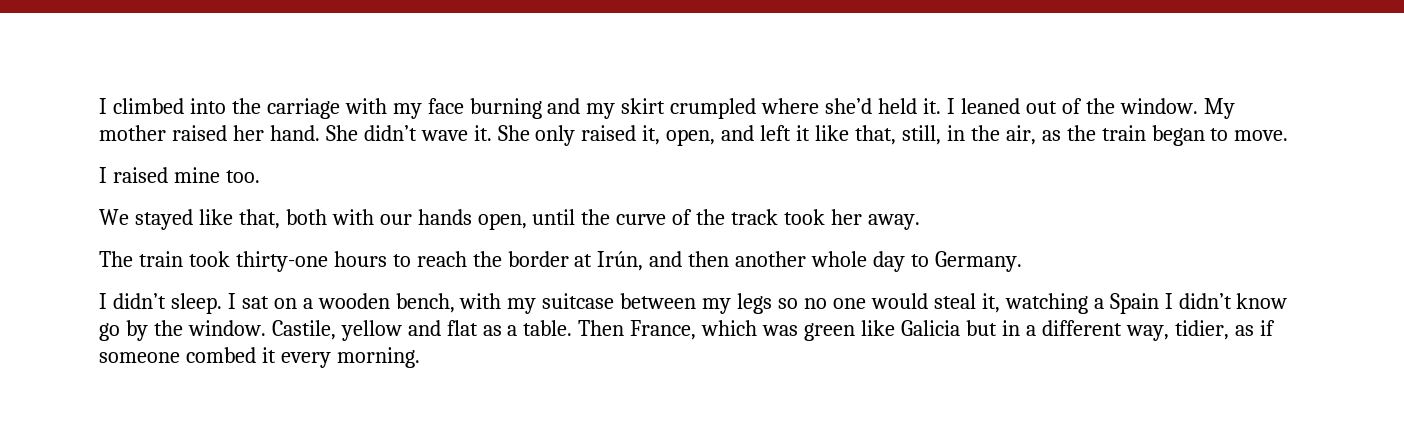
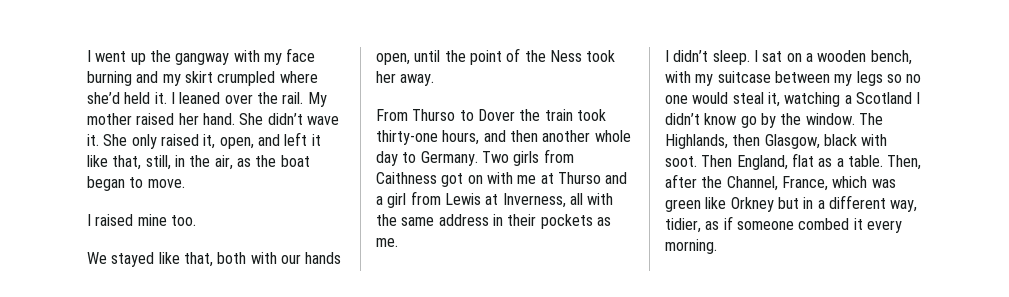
[99,98,340,119] I climbed into the carriage -> [87,50,230,65] I went up the gangway
[1025,98,1198,114] out of the window. -> [224,92,304,104] over the rail.
[1101,125,1146,141] train -> [280,155,310,167] boat
[616,209,779,225] curve of the track -> [469,48,582,65] point of the Ness
[99,251,644,272] The train took thirty-one hours to reach the border at Irún, -> [376,109,606,121] [376,130,480,145] From Thurso to Dover the train took thirty-one hours,
(1022, 261) none -> [481,149,574,166] [376,172,628,187] [376,191,614,208] [376,214,611,229] [376,238,398,247] Two girls from Caithness got on with me at Thurso and a girl from Lewis at Inverness, all with the same address in their pockets as me.
[1109,293,1159,314] Spain -> [855,92,912,104] Scotland
[271,320,625,341] Castile, yellow and flat as a table. Then -> [858,113,883,125] [665,134,888,149] [665,153,922,170] [665,174,778,191] The Highlands, then Glasgow, black with soot. Then England, flat as a table. Then, after the Channel,
[900,320,960,336] Galicia -> [730,197,774,212] Orkney

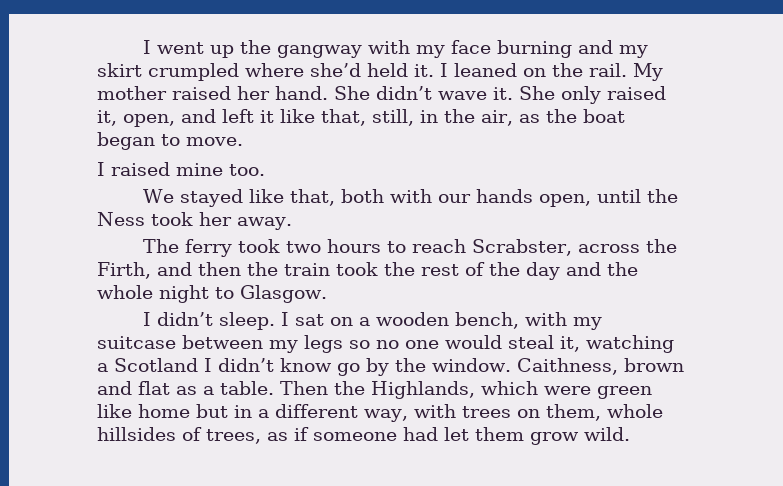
[224,94,253,104] over -> [523,68,546,77] on
[469,48,546,65] point of the -> (678, 196) none
[376,109,606,121] [376,130,631,145] [376,149,574,166] [376,172,628,187] [376,191,614,208] [376,214,611,229] [376,238,398,247] From Thurso to Dover the train took thirty-one hours, and then another whole day to Germany. Two girls from Caithness got on with me at Thurso and a girl from Lewis at Inverness, all with the same address in their pockets as me. -> [142,239,677,257] [97,262,638,280] [97,285,327,303] The ferry took two hours to reach Scrabster, across the Firth, and then the train took the rest of the day and the whole night to Glasgow.
[858,113,883,125] [665,134,888,149] [665,153,922,170] [665,174,896,191] The Highlands, then Glasgow, black with soot. Then England, flat as a table. Then, after the Channel, France, which was -> [516,358,684,375] [97,381,591,399] Caithness, brown and flat as a table. Then the Highlands, which were
[730,197,774,212] Orkney -> [138,404,190,418] home
[665,216,902,233] [665,239,717,254] tidier, as if someone combed it every morning. -> [413,404,663,421] [97,427,630,445] with trees on them, whole hillsides of trees, as if someone had let them grow wild.

